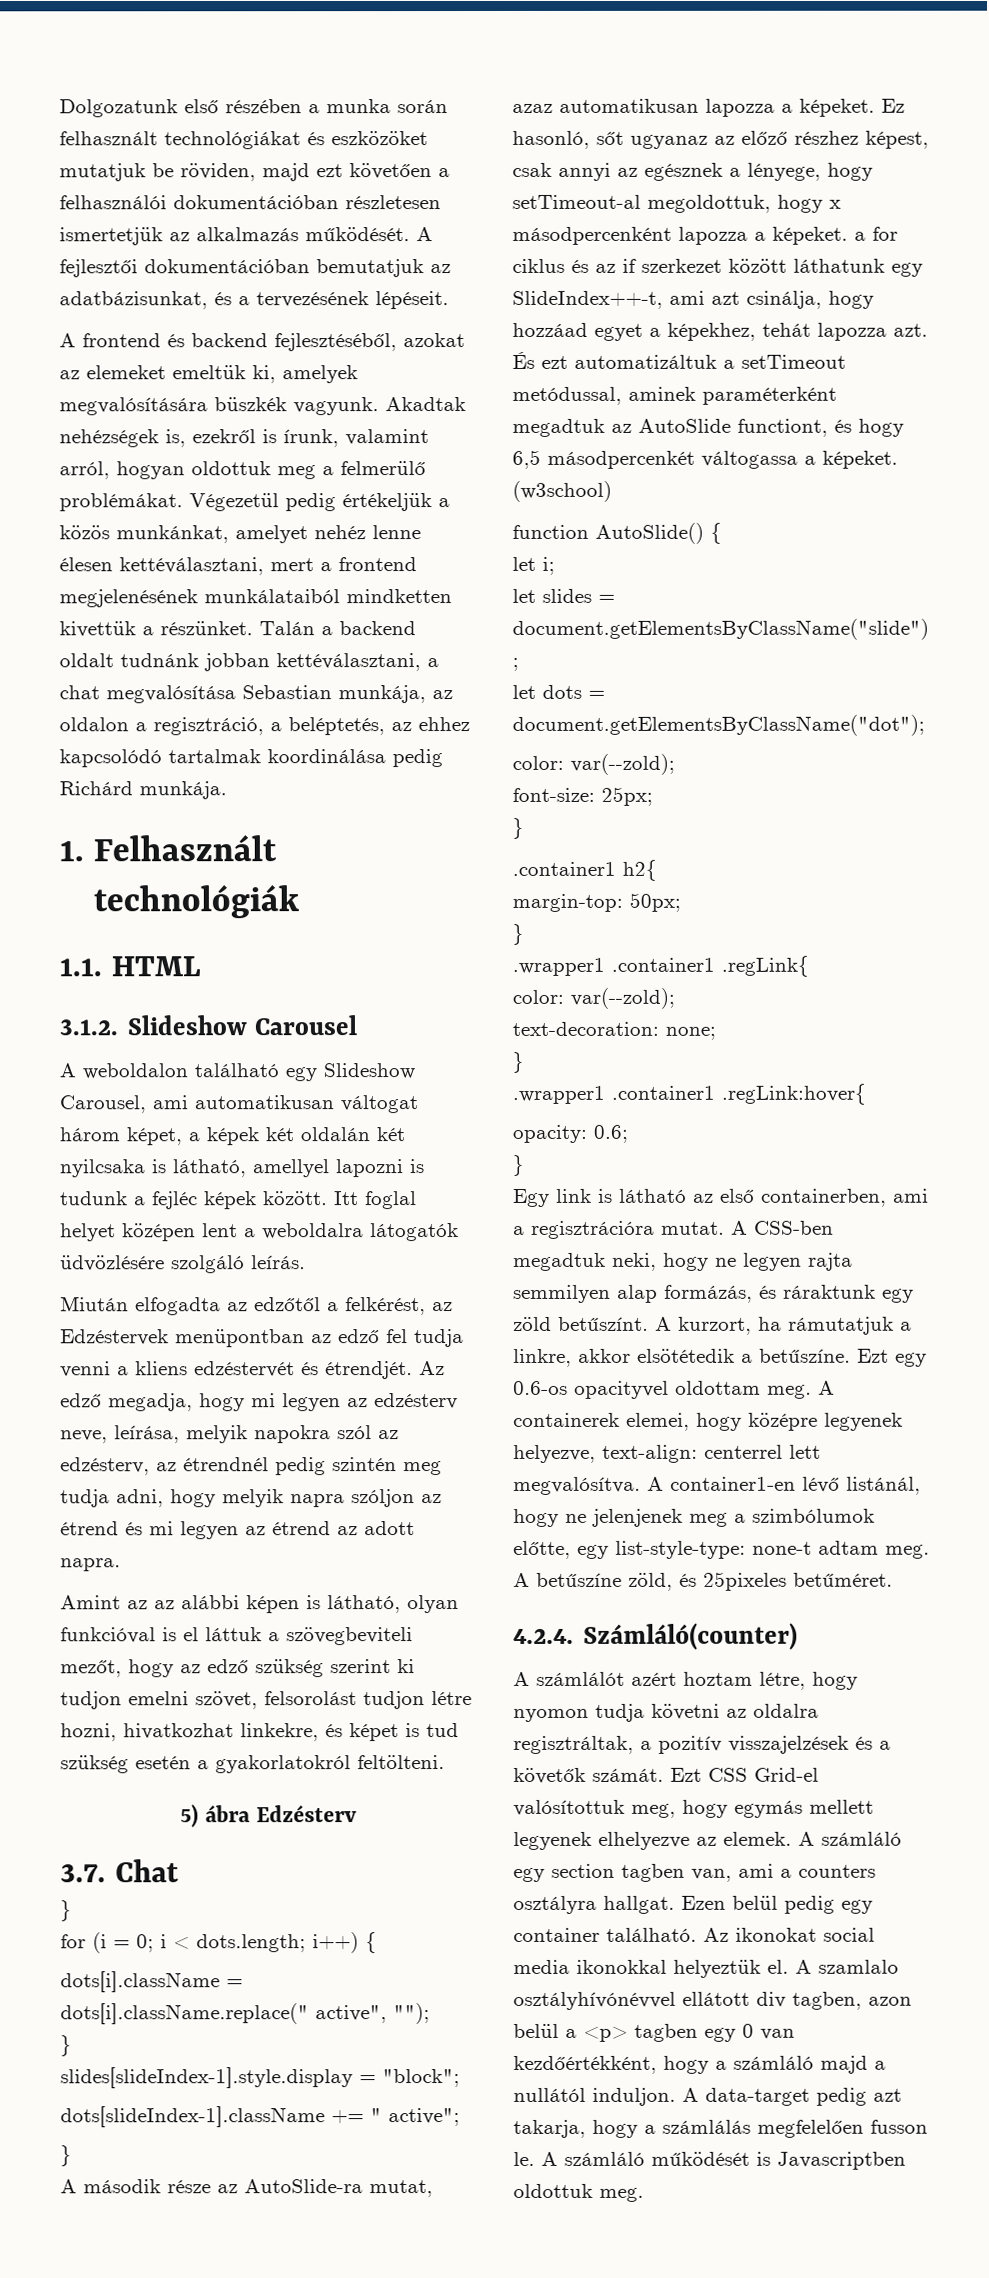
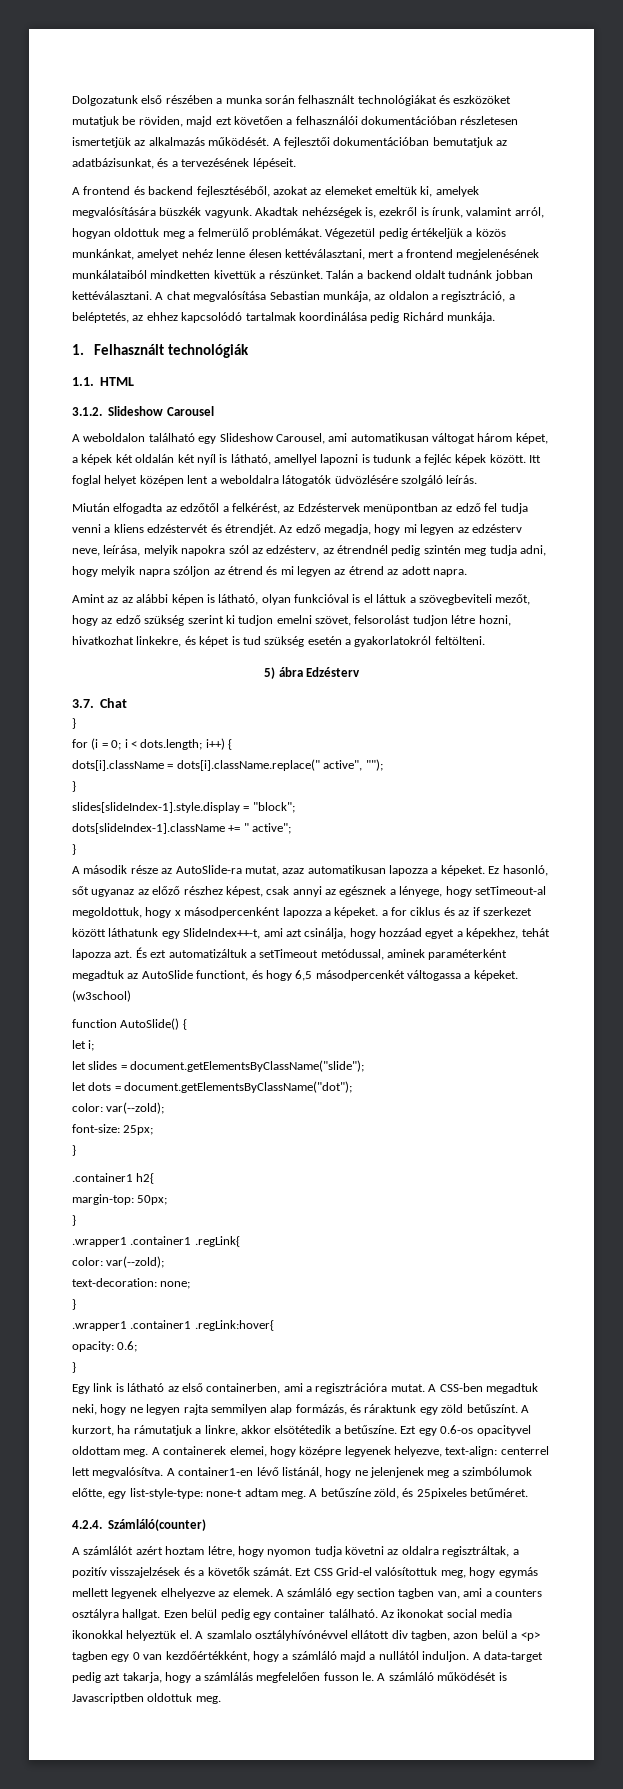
[276,653,439,672] kettéválasztani, a -> [72,291,164,300] kettéválasztani. A
[60,1159,146,1178] nyilcsaka -> [196,454,216,465] nyíl

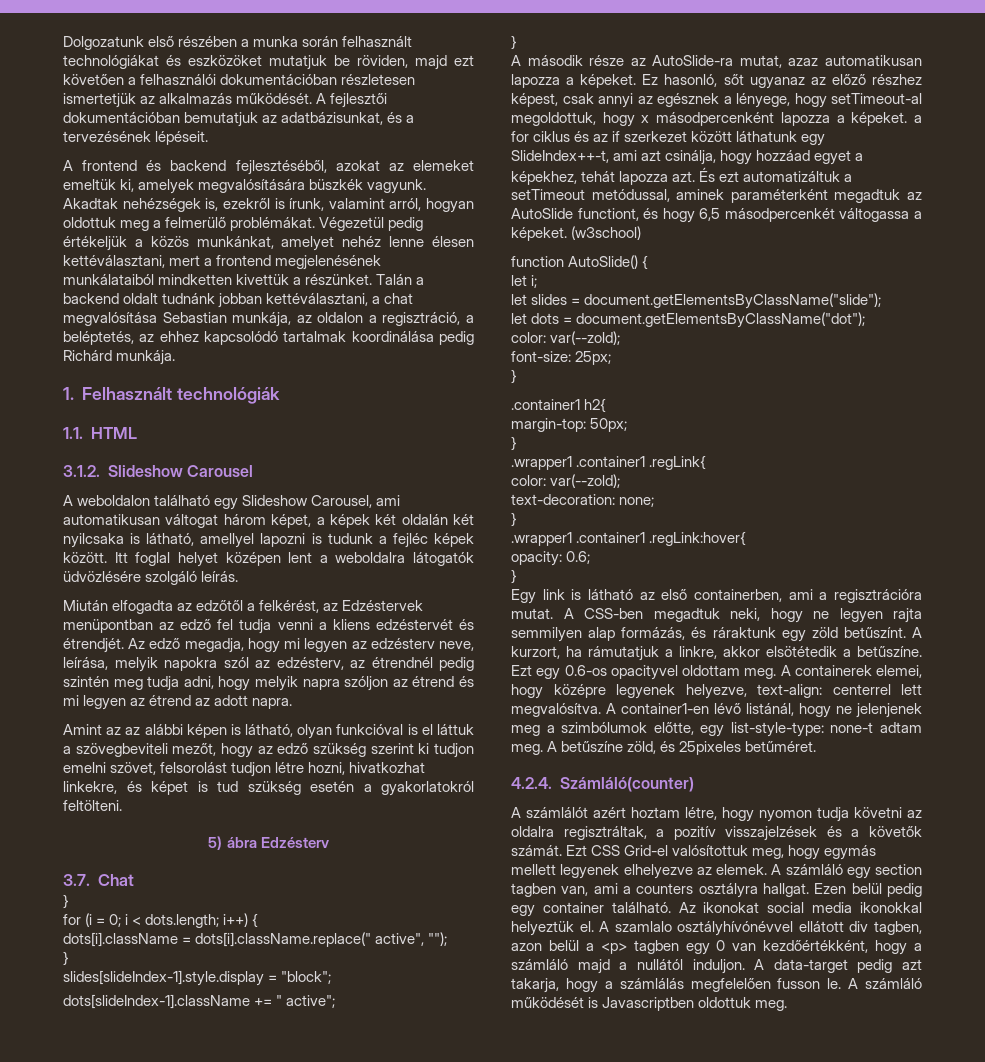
[72,291,164,300] kettéválasztani. A -> [266,293,381,306] kettéválasztani, a
[196,454,216,465] nyíl -> [63,533,124,548] nyilcsaka

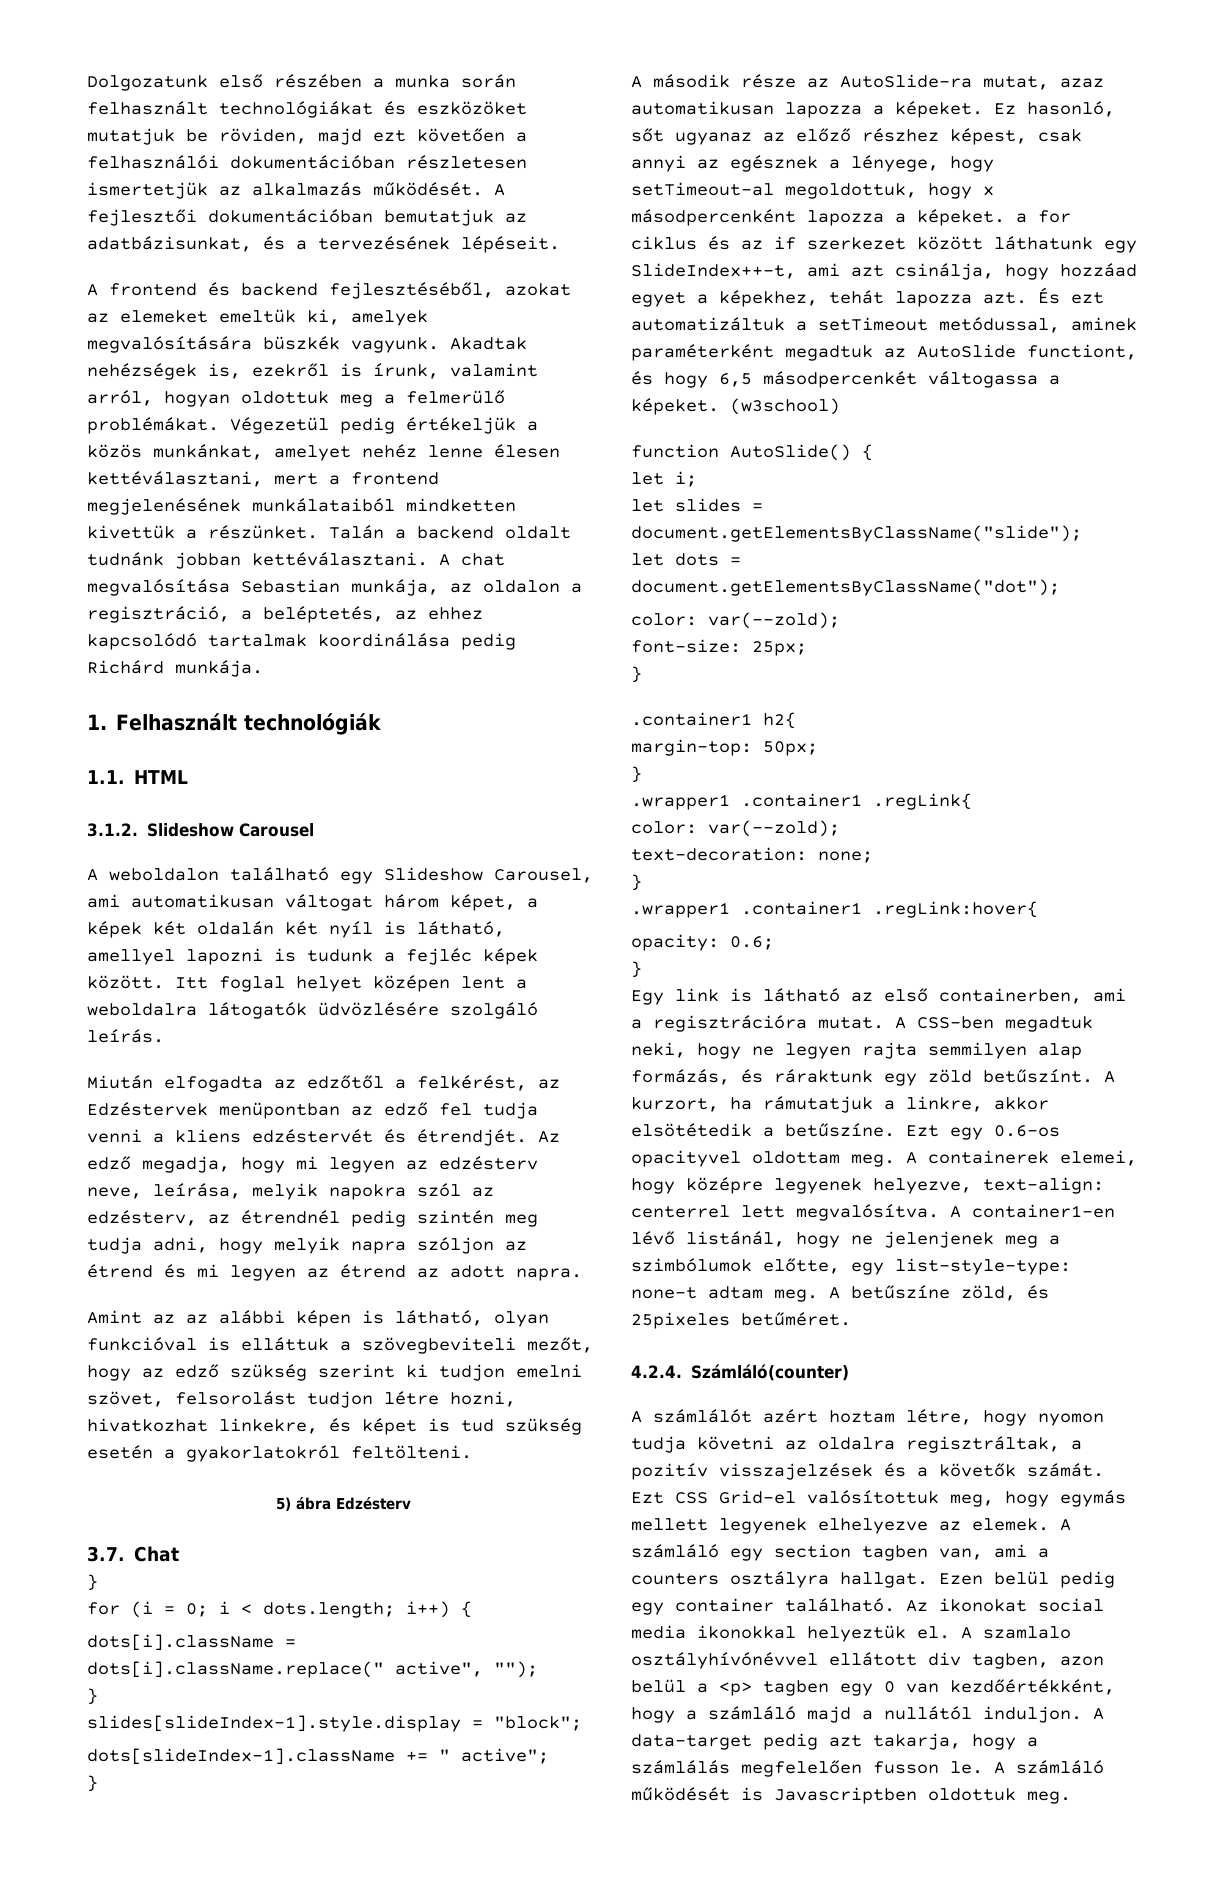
[266,293,381,306] kettéválasztani, a -> [252,552,450,566] kettéválasztani. A
[63,533,124,548] nyilcsaka -> [329,921,373,938] nyíl
[421,724,475,735] el láttuk -> [241,1337,329,1351] elláttuk

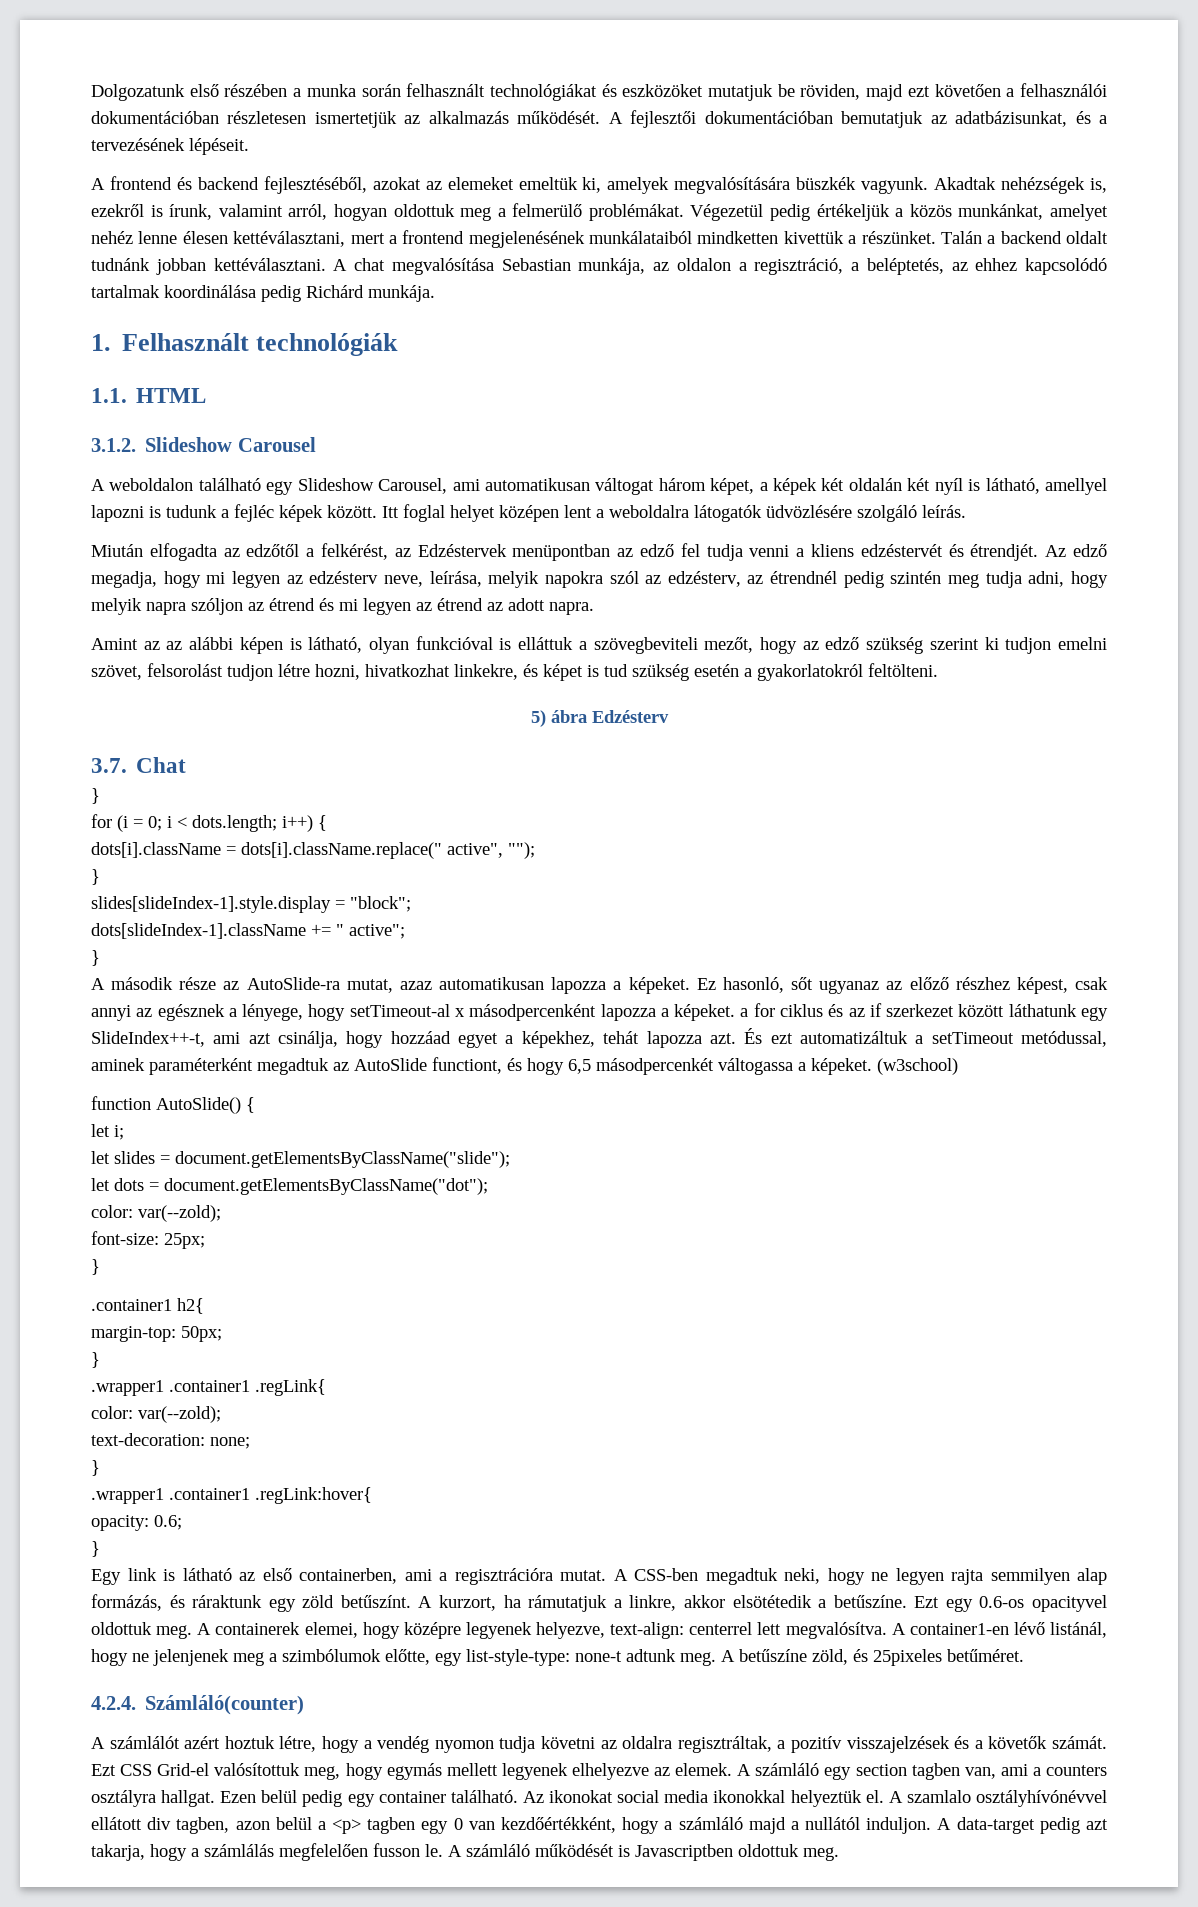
[785,183,972,199] megoldottuk, hogy -> (450, 1010) none
[752,1151,840,1164] oldottam -> [91,1622,152,1635] oldottuk
[708,1286,763,1299] adtam -> [626,1649,676,1662] adtunk
[829,1410,895,1423] hoztam -> [224,1736,275,1749] hoztuk
(1027, 1418) none -> [363,1736,430,1753] a vendég

